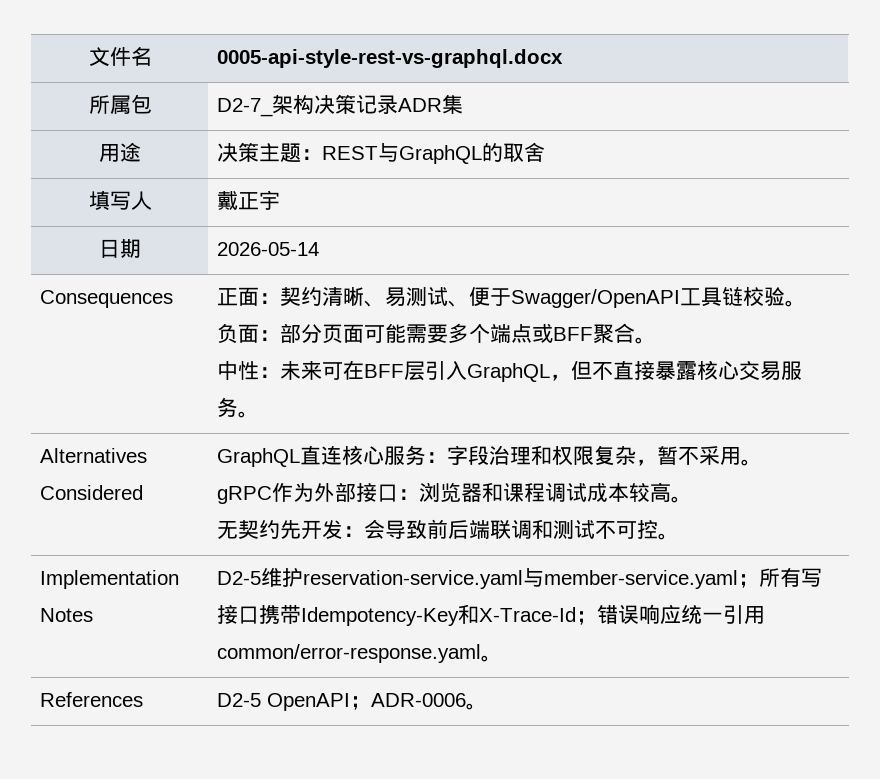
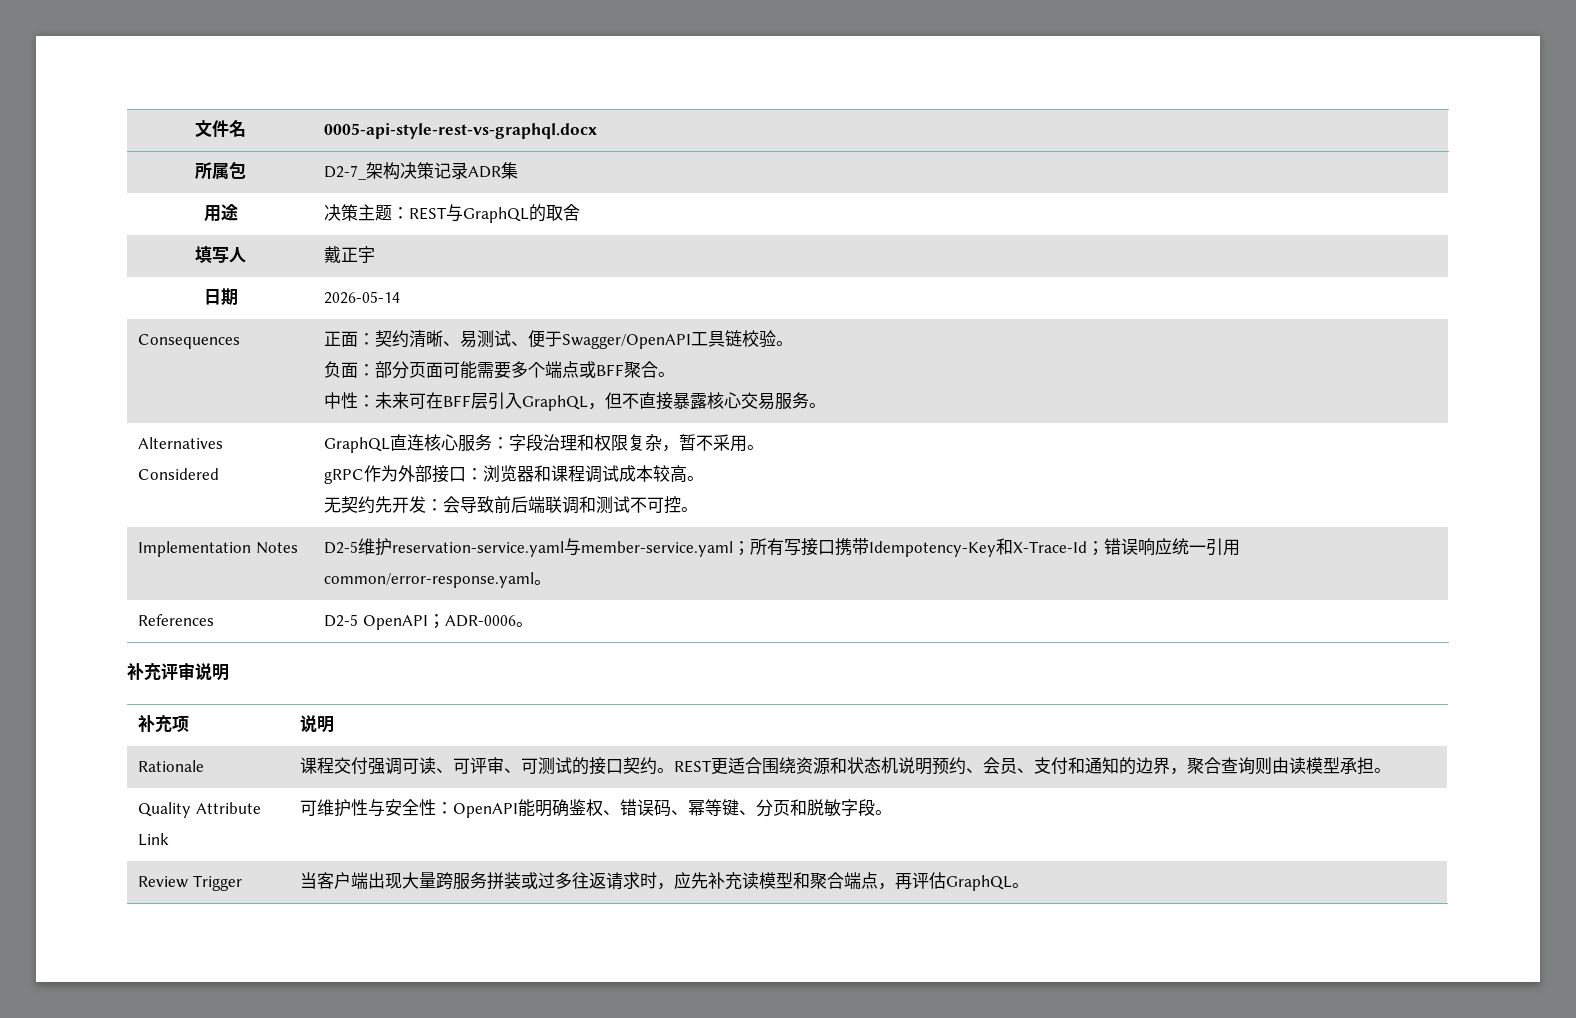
(488, 706) none -> [127,662,229,681] [138,715,190,733] [300,715,335,733] [138,760,205,772] [300,757,1392,775] [138,802,262,818] [138,833,170,846] [300,799,893,818] [138,875,243,891] [300,872,1030,891] // 补充评审说明 // 补充项 | 说明 // Rationale | 课程交付强调可读、可评审、可测试的接口契约。REST更适合围绕资源和状态机说明预约、会员、支付和通知的边界，聚合查询则由读模型承担。 // Quality Attribute Link | 可维护性与安全性：OpenAPI能明确鉴权、错误码、幂等键、分页和脱敏字段。 // Review Trigger | 当客户端出现大量跨服务拼装或过多往返请求时，应先补充读模型和聚合端点，再评估GraphQL。

